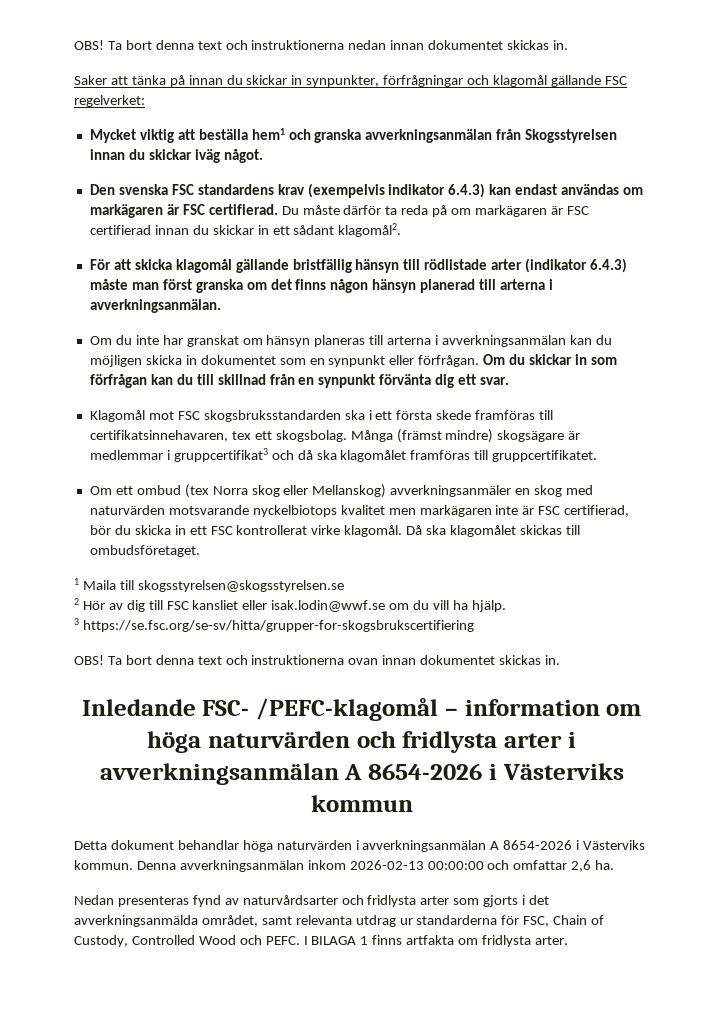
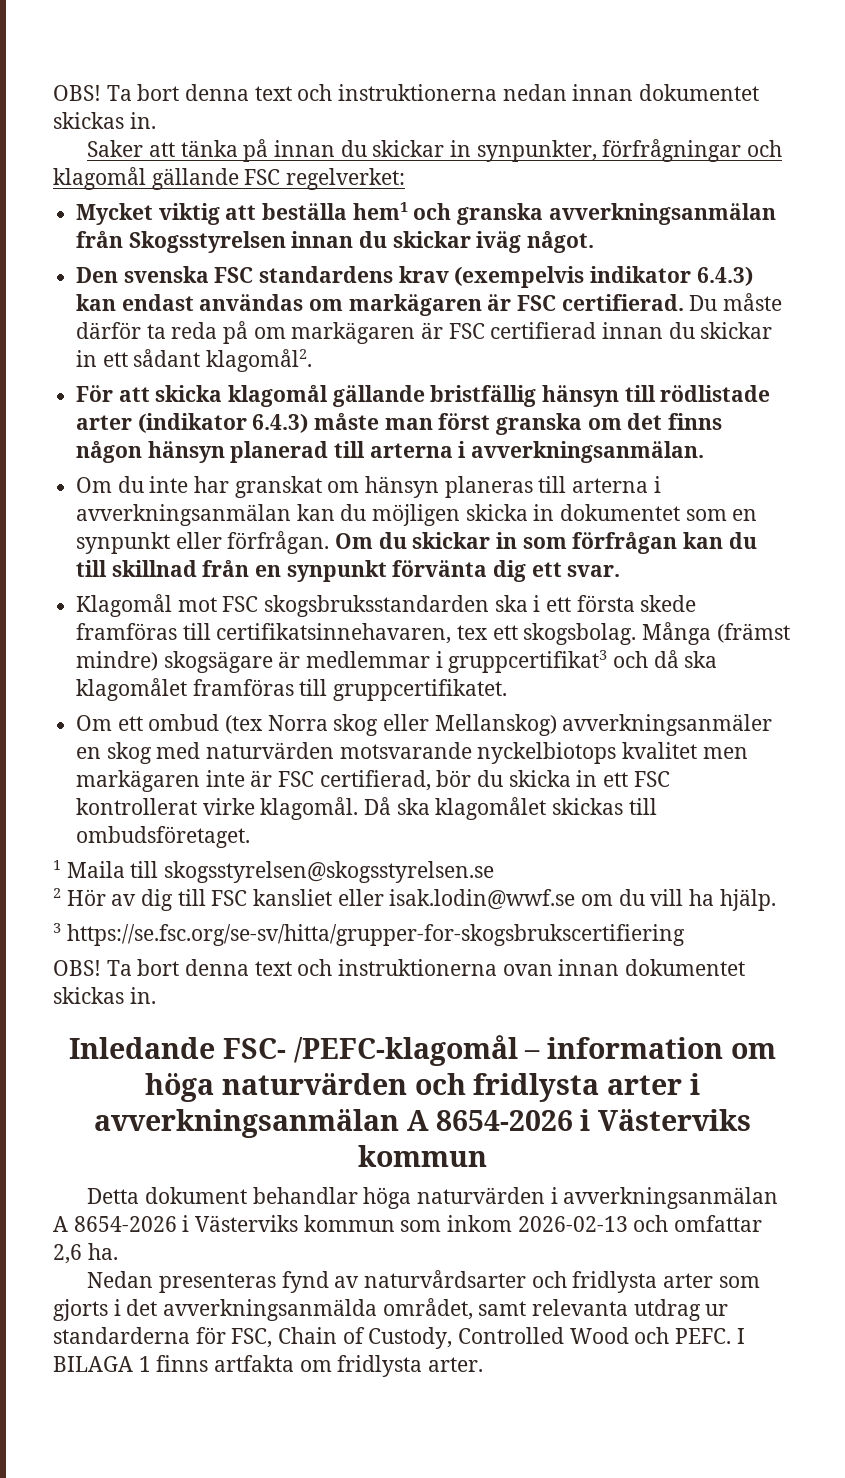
[74,860,304,872] kommun. Denna avverkningsanmälan -> [303,1215,442,1232] kommun som
[427,861,484,870] 00:00:00 -> (628, 1224) none

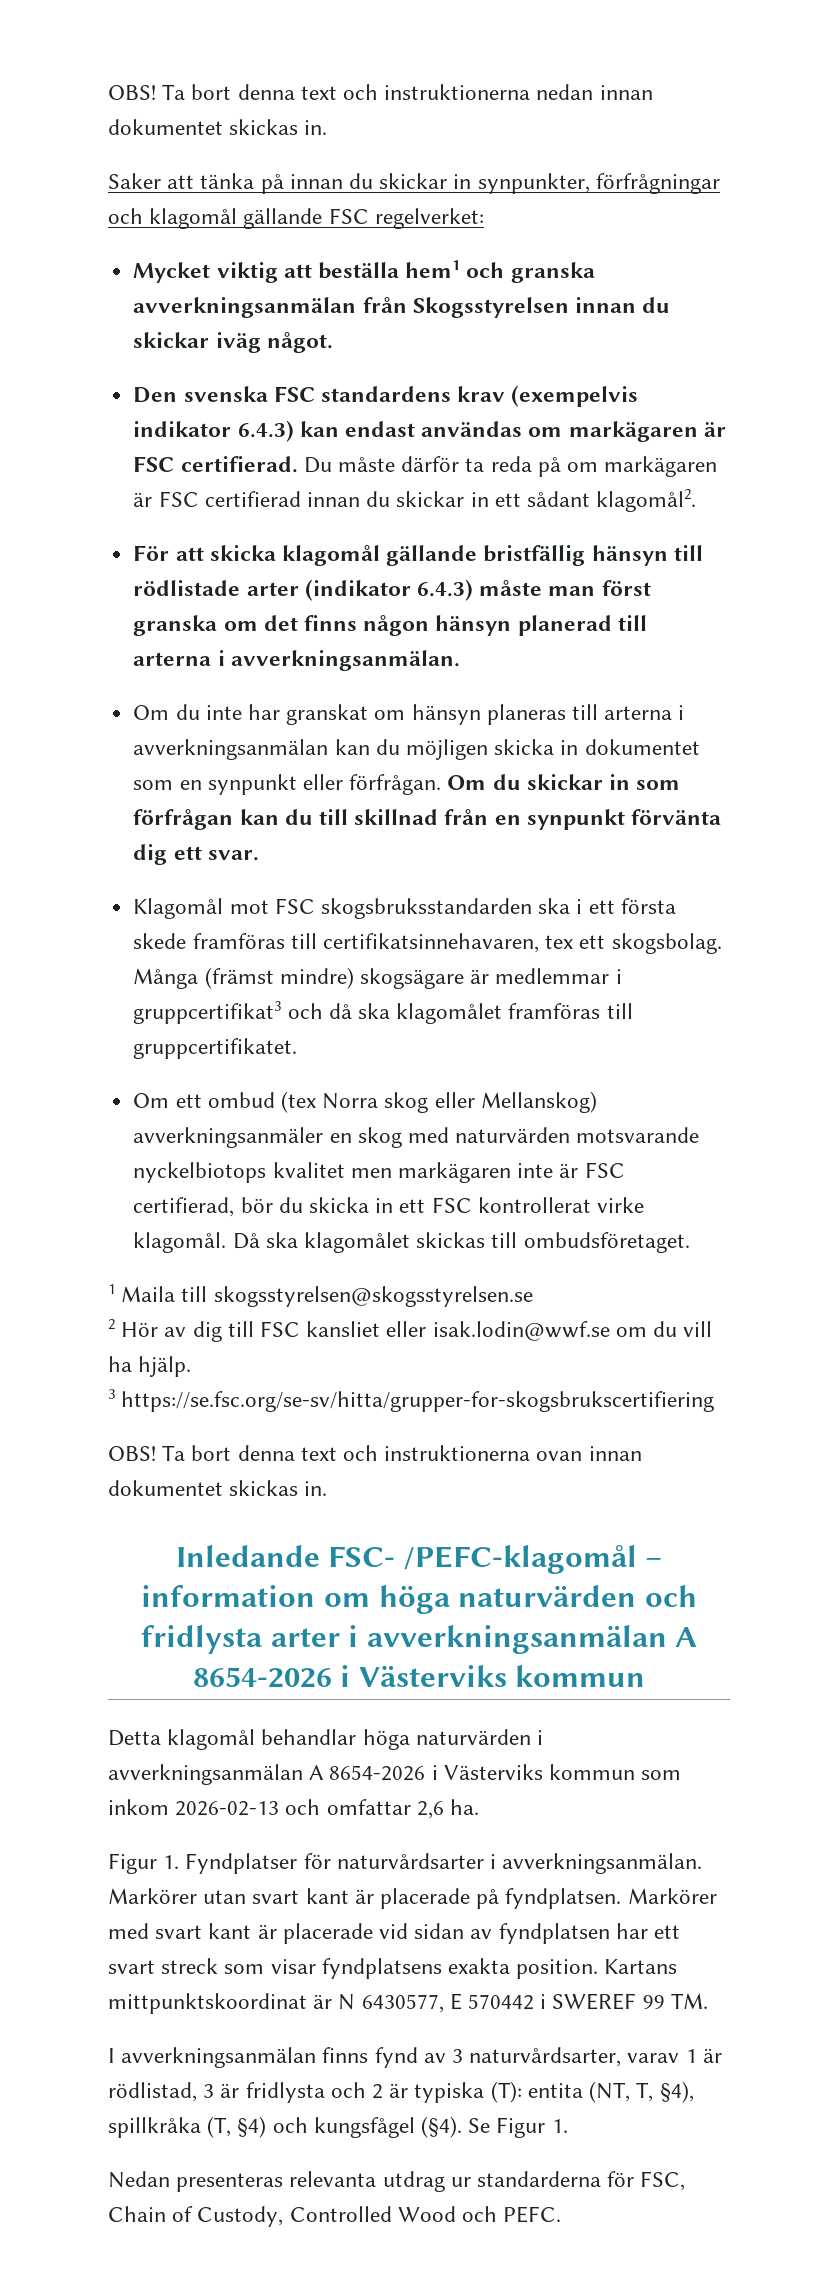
[145,1187,248,1204] dokument -> [167,1729,256,1750] klagomål
[87,1270,760,1293] [53,1298,527,1321] Nedan presenteras fynd av naturvårdsarter och fridlysta arter som gjorts i det avverkningsanmälda området, samt -> [108,1853,703,1874] [108,1888,717,1909] [108,1923,681,1944] [108,1958,678,1979] [108,1993,708,2014] [108,2047,722,2068] [108,2081,694,2103] [108,2116,568,2138] [108,2171,284,2192] Figur 1. Fyndplatser för naturvårdsarter i avverkningsanmälan. Markörer utan svart kant är placerade på fyndplatsen. Markörer med svart kant är placerade vid sidan av fyndplatsen har ett svart streck som visar fyndplatsens exakta position. Kartans mittpunktskoordinat är N 6430577, E 570442 i SWEREF 99 TM. // I avverkningsanmälan finns fynd av 3 naturvårdsarter, varav 1 är rödlistad, 3 är fridlysta och 2 är typiska (T): entita (NT, T, §4), spillkråka (T, §4) och kungsfågel (§4). Se Figur 1. // Nedan presenteras
[736,1328,745,1344] [53,1355,484,1377] I BILAGA 1 finns artfakta om fridlysta arter. -> (562, 2214) none

